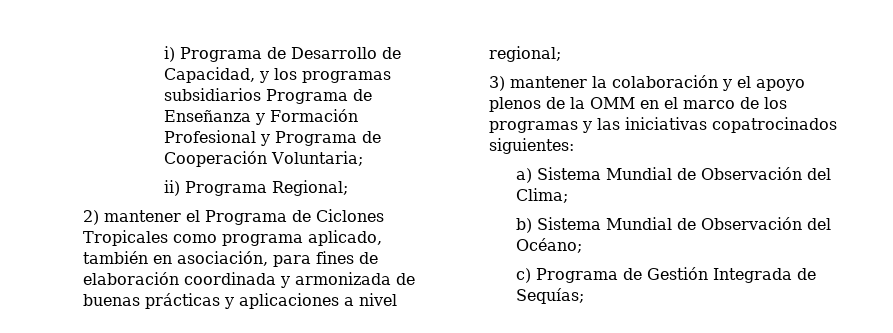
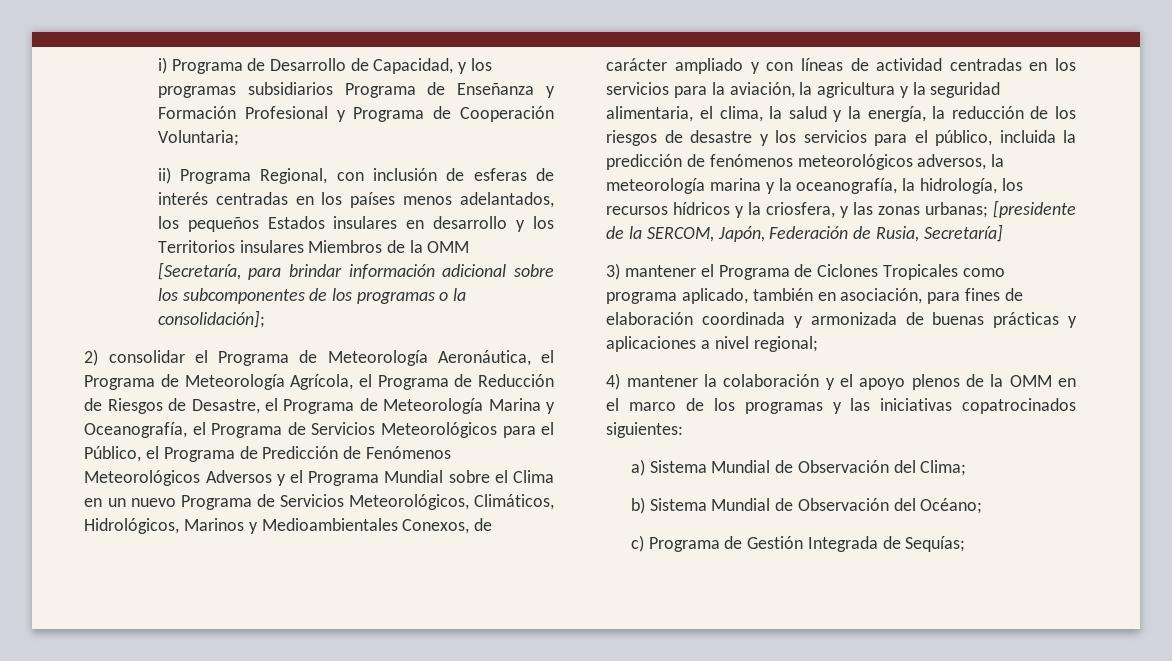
[272,180,349,196] [83,210,100,225] Regional; // 2) -> [260,168,554,184] [157,192,554,208] [157,216,554,232] [157,240,470,253] [157,262,554,280] [157,288,467,304] [157,310,265,328] [84,349,554,366] [84,374,554,390] [84,398,555,414] [84,422,554,438] [84,446,451,462] [84,470,554,486] [84,494,554,510] [84,518,493,534] [606,58,1076,74] [606,82,1001,98] [606,106,1076,122] [606,130,1076,146] [606,154,1005,170] [606,178,1023,194] [606,200,1076,218] [606,224,1003,242] [606,263,621,280] Regional, con inclusión de esferas de interés centradas en los países menos adelantados, los pequeños Estados insulares en desarrollo y los Territorios insulares Miembros de la OMM [Secretaría, para brindar información adicional sobre los subcomponentes de los programas o la consolidación]; // 2) consolidar el Programa de Meteorología Aeronáutica, el Programa de Meteorología Agrícola, el Programa de Reducción de Riesgos de Desastre, el Programa de Meteorología Marina y Oceanografía, el Programa de Servicios Meteorológicos para el Público, el Programa de Predicción de Fenómenos Meteorológicos Adversos y el Programa Mundial sobre el Clima en un nuevo Programa de Servicios Meteorológicos, Climáticos, Hidrológicos, Marinos y Medioambientales Conexos, de carácter ampliado y con líneas de actividad centradas en los servicios para la aviación, la agricultura y la seguridad alimentaria, el clima, la salud y la energía, la reducción de los riesgos de desastre y los servicios para el público, incluida la predicción de fenómenos meteorológicos adversos, la meteorología marina y la oceanografía, la hidrología, los recursos hídricos y la criosfera, y las zonas urbanas; [presidente de la SERCOM, Japón, Federación de Rusia, Secretaría] // 3)
[489,76,506,91] 3) -> [606,373,621,390] 4)

